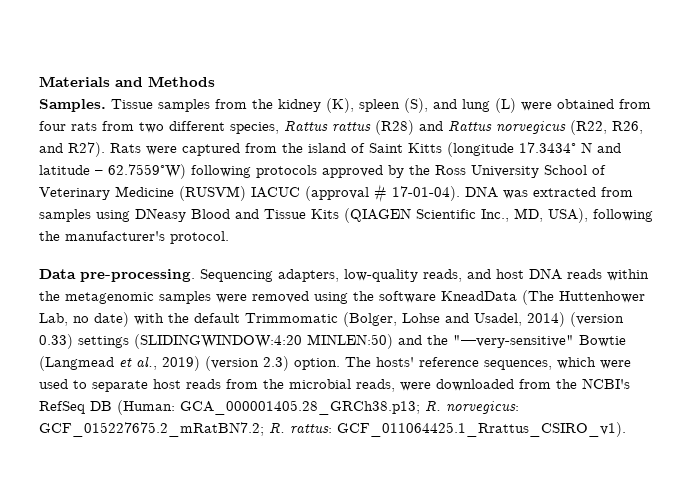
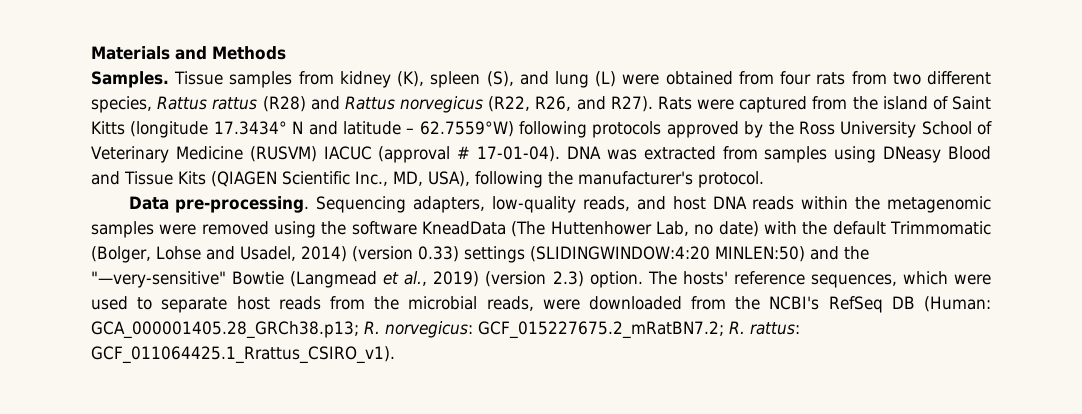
[252,99,273,109] the -> (334, 78) none

